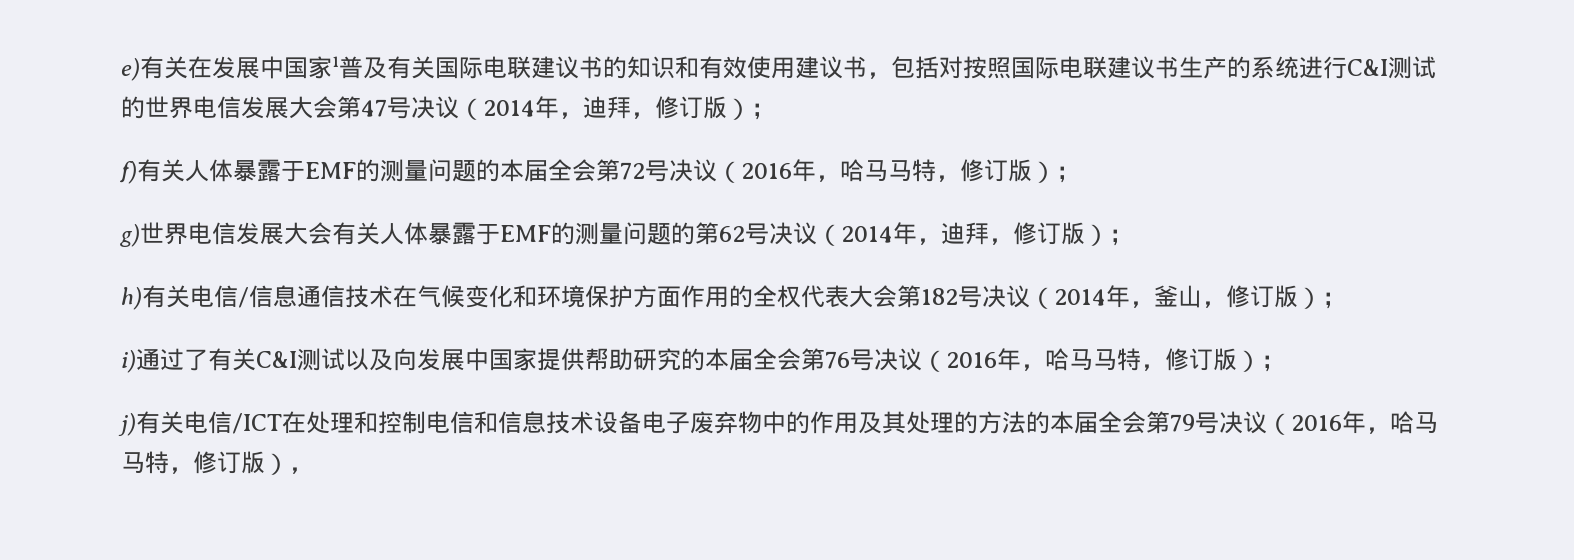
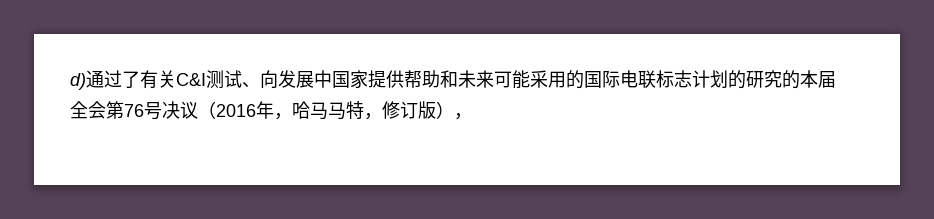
[121,56,1436,81] [121,96,775,120] [119,159,1081,184] [120,222,1133,247] [121,285,1346,310] [121,350,136,373] e)有关在发展中国家1普及有关国际电联建议书的知识和有效使用建议书，包括对按照国际电联建议书生产的系统进行C&I测试的世界电信发展大会第47号决议（2014年，迪拜，修订版）； // f)有关人体暴露于EMF的测量问题的本届全会第72号决议（2016年，哈马马特，修订版）； // g)世界电信发展大会有关人体暴露于EMF的测量问题的第62号决议（2014年，迪拜，修订版）； // h)有关电信/信息通信技术在气候变化和环境保护方面作用的全权代表大会第182号决议（2014年，釜山，修订版）； // i) -> [70,73,86,90] d)
[345,348,393,371] 以及 -> [242,82,260,88] 、
(633, 359) none -> [440,70,746,89] 和未来可能采用的国际电联标志计划的
[1261,355,1285,372] [118,411,1438,436] [121,451,289,475] ； // j)有关电信/ICT在处理和控制电信和信息技术设备电子废弃物中的作用及其处理的方法的本届全会第79号决议（2016年，哈马马特，修订版） -> (454, 110) none

